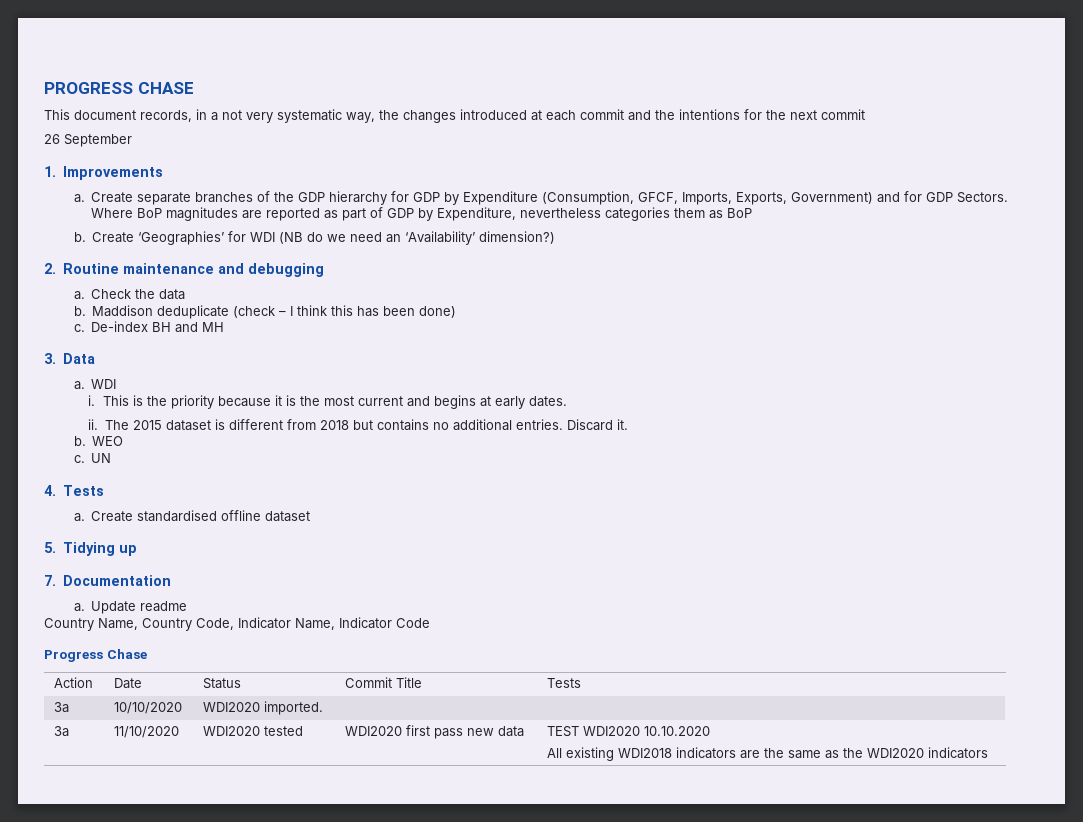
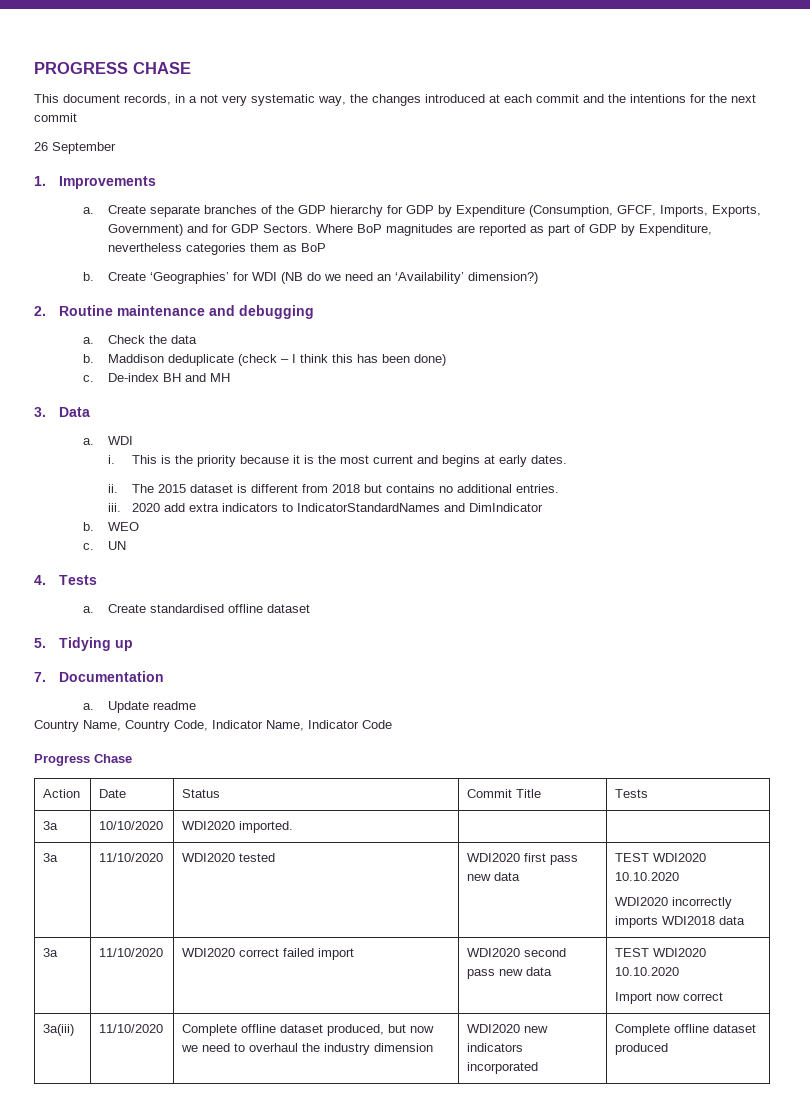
[566,419,628,431] Discard it. -> [107,503,544,512] // iii. 2020 add extra indicators to IndicatorStandardNames and DimIndicator
[547,747,989,761] All existing WDI2018 indicators are the same as the WDI2020 indicators -> [615,897,733,909] [615,916,746,928] [43,948,59,957] [99,948,164,957] [182,948,355,960] [467,948,567,957] [467,967,553,979] [615,948,707,957] [615,967,680,976] [615,992,724,1004] [43,1024,75,1036] [99,1024,164,1033] [182,1024,435,1036] [181,1043,434,1055] [467,1024,549,1033] [467,1043,524,1052] [467,1062,539,1074] [615,1024,757,1036] [615,1043,669,1055] WDI2020 incorrectly imports WDI2018 data // 3a | 11/10/2020 | WDI2020 correct failed import | WDI2020 second pass new data | TEST WDI2020 10.10.2020 // Import now correct // 3a(iii) | 11/10/2020 | Complete offline dataset produced, but now we need to overhaul the industry dimension | WDI2020 new indicators incorporated | Complete offline dataset produced

